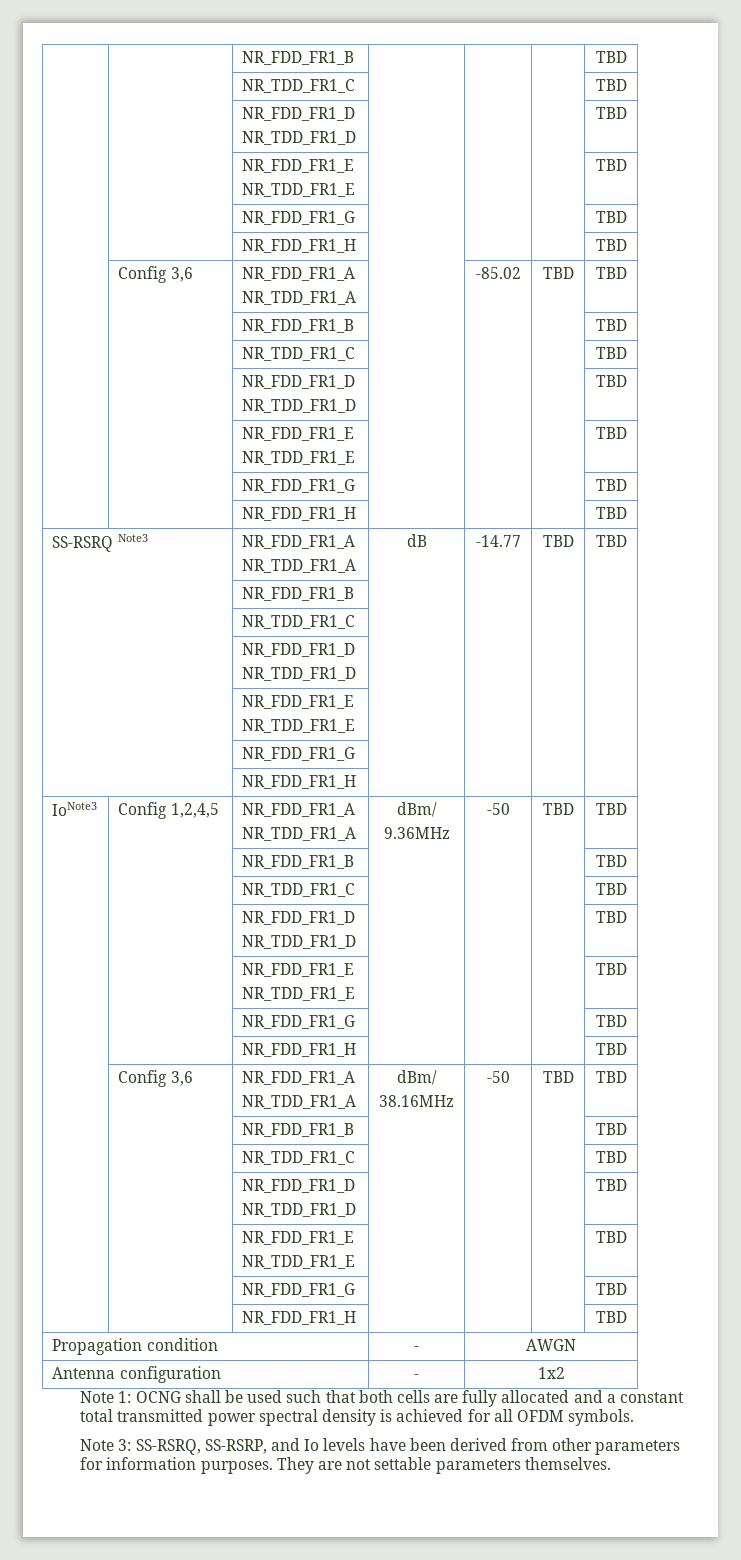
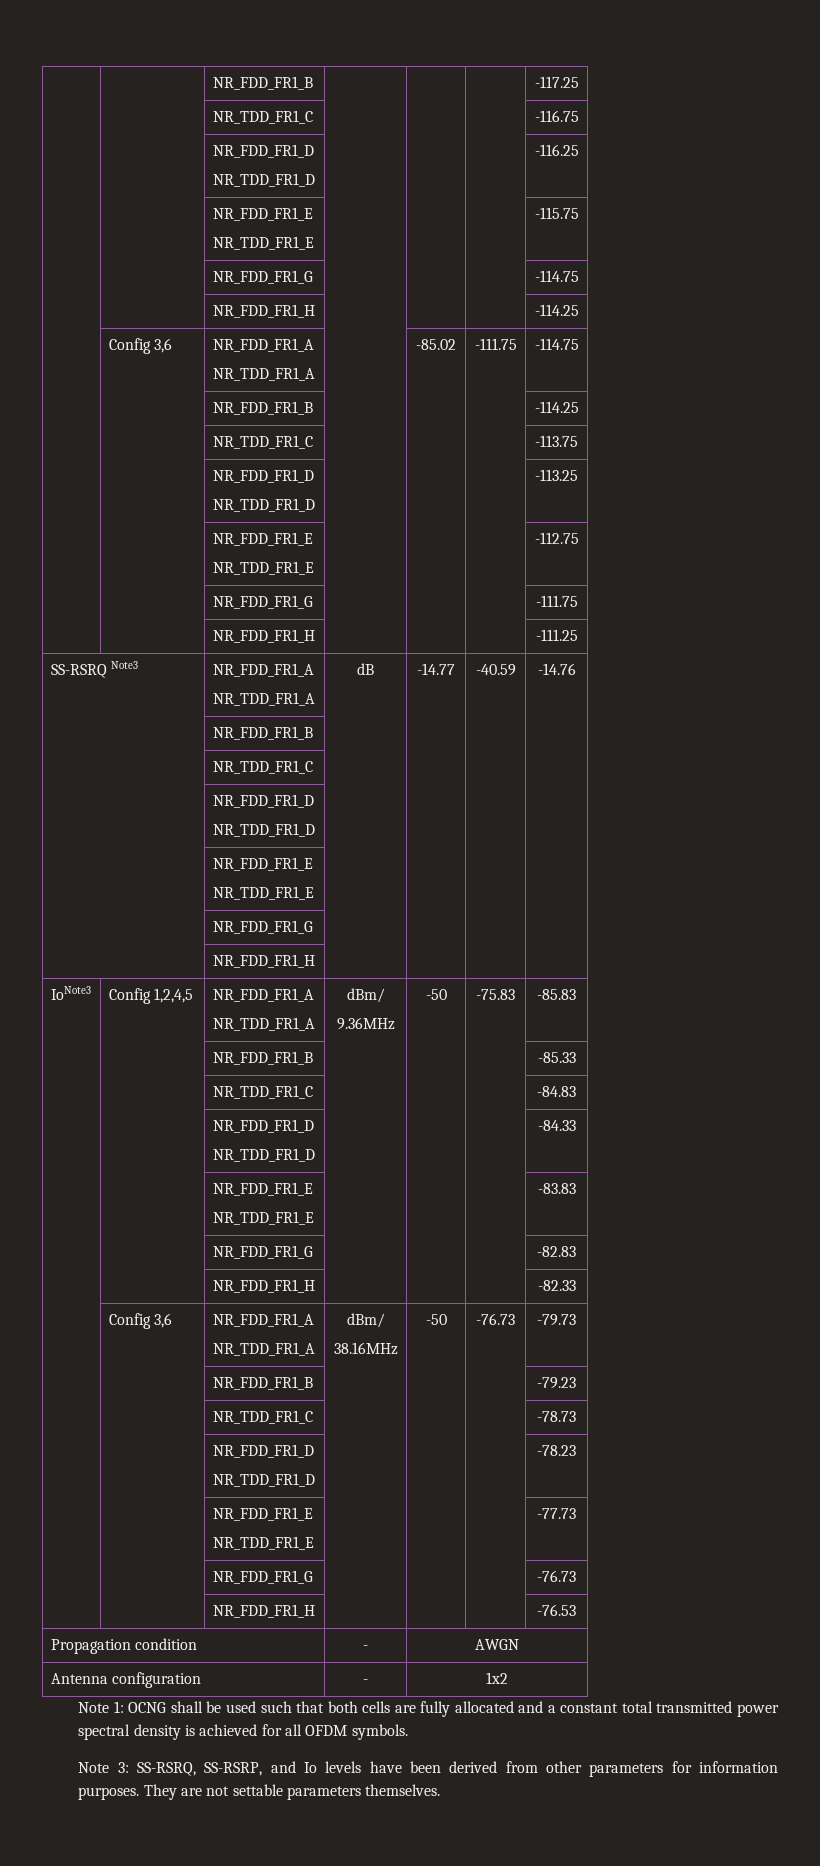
[242,51,355,65] [595,51,627,63] [242,79,356,93] [595,79,627,91] [242,107,356,121] [242,131,357,145] [595,107,627,119] [242,159,355,173] [242,183,356,197] [595,159,627,171] [242,211,356,225] [595,211,627,223] [242,239,357,253] [595,239,627,251] | | NR_FDD_FR1_B | | | | TBD // | | NR_TDD_FR1_C | | | | TBD // | | NR_FDD_FR1_D // NR_TDD_FR1_D | | | | TBD // | | NR_FDD_FR1_E // NR_TDD_FR1_E | | | | TBD // | | NR_FDD_FR1_G | | | | TBD // | | NR_FDD_FR1_H | | | | TBD -> [212,76,313,90] [534,76,579,88] [212,110,313,124] [534,110,579,122] [212,144,314,158] [212,173,315,187] [534,144,579,156] [212,207,313,221] [212,236,314,250] [534,207,579,219] [212,270,313,284] [534,270,579,282] [212,304,315,318] [534,304,579,316] | | NR_FDD_FR1_B | | | | -117.25 // | | NR_TDD_FR1_C | | | | -116.75 // | | NR_FDD_FR1_D // NR_TDD_FR1_D | | | | -116.25 // | | NR_FDD_FR1_E // NR_TDD_FR1_E | | | | -115.75 // | | NR_FDD_FR1_G | | | | -114.75 // | | NR_FDD_FR1_H | | | | -114.25
[542,267,574,279] [595,267,627,279] [242,319,355,333] [595,319,627,331] [242,347,356,361] [595,347,627,359] [242,375,356,389] [242,399,357,413] [595,375,627,387] [242,427,355,441] [242,451,356,465] [595,427,627,439] [242,479,356,493] [595,479,627,491] [242,507,357,521] [595,507,627,519] TBD | TBD // | | NR_FDD_FR1_B | | | | TBD // | | NR_TDD_FR1_C | | | | TBD // | | NR_FDD_FR1_D // NR_TDD_FR1_D | | | | TBD // | | NR_FDD_FR1_E // NR_TDD_FR1_E | | | | TBD // | | NR_FDD_FR1_G | | | | TBD // | | NR_FDD_FR1_H | | | | TBD -> [474,338,517,350] [534,338,579,350] [212,401,313,415] [534,401,579,413] [212,435,313,449] [535,435,578,447] [212,469,314,483] [212,498,315,512] [535,469,578,481] [212,532,313,546] [212,561,314,575] [534,532,579,544] [212,595,313,609] [535,595,578,607] [212,629,315,643] [535,629,578,641] -111.75 | -114.75 // | | NR_FDD_FR1_B | | | | -114.25 // | | NR_TDD_FR1_C | | | | -113.75 // | | NR_FDD_FR1_D // NR_TDD_FR1_D | | | | -113.25 // | | NR_FDD_FR1_E // NR_TDD_FR1_E | | | | -112.75 // | | NR_FDD_FR1_G | | | | -111.75 // | | NR_FDD_FR1_H | | | | -111.25
[542,535,574,547] [595,535,627,547] TBD | TBD -> [475,664,516,676] [537,663,576,675] -40.59 | -14.76
[542,803,574,815] [595,803,627,815] [242,855,355,869] [595,855,627,867] [242,883,356,897] [595,883,627,895] [242,911,356,925] [242,935,357,949] [595,911,627,923] [242,963,355,977] [242,987,356,1001] [595,963,627,975] [242,1015,356,1029] [595,1015,627,1027] [242,1043,357,1057] [595,1043,627,1055] TBD | TBD // | | NR_FDD_FR1_B | | | | TBD // | | NR_TDD_FR1_C | | | | TBD // | | NR_FDD_FR1_D // NR_TDD_FR1_D | | | | TBD // | | NR_FDD_FR1_E // NR_TDD_FR1_E | | | | TBD // | | NR_FDD_FR1_G | | | | TBD // | | NR_FDD_FR1_H | | | | TBD -> [476,989,515,1000] [537,989,576,1000] [212,1051,313,1065] [537,1052,576,1063] [212,1085,313,1099] [537,1086,576,1097] [212,1119,314,1133] [212,1148,315,1162] [537,1120,576,1131] [212,1182,313,1196] [212,1211,314,1225] [537,1183,576,1194] [212,1245,313,1259] [537,1246,576,1257] [212,1279,315,1293] [537,1280,576,1291] -75.83 | -85.83 // | | NR_FDD_FR1_B | | | | -85.33 // | | NR_TDD_FR1_C | | | | -84.83 // | | NR_FDD_FR1_D // NR_TDD_FR1_D | | | | -84.33 // | | NR_FDD_FR1_E // NR_TDD_FR1_E | | | | -83.83 // | | NR_FDD_FR1_G | | | | -82.83 // | | NR_FDD_FR1_H | | | | -82.33
[542,1071,574,1083] [595,1071,627,1083] [242,1123,355,1137] [595,1123,627,1135] [242,1151,356,1165] [595,1151,627,1163] [242,1179,356,1193] [242,1203,357,1217] [595,1179,627,1191] [242,1231,355,1245] [242,1255,356,1269] [595,1231,627,1243] [242,1283,356,1297] [595,1283,627,1295] [242,1311,357,1325] [595,1311,627,1323] TBD | TBD // | | NR_FDD_FR1_B | | | | TBD // | | NR_TDD_FR1_C | | | | TBD // | | NR_FDD_FR1_D // NR_TDD_FR1_D | | | | TBD // | | NR_FDD_FR1_E // NR_TDD_FR1_E | | | | TBD // | | NR_FDD_FR1_G | | | | TBD // | | NR_FDD_FR1_H | | | | TBD -> [476,1313,515,1325] [537,1314,576,1326] [212,1376,313,1390] [537,1377,576,1389] [212,1410,313,1424] [537,1411,576,1422] [212,1444,314,1458] [212,1473,315,1487] [537,1445,576,1456] [212,1507,313,1521] [212,1536,314,1550] [537,1508,576,1519] [212,1570,313,1584] [537,1570,576,1582] [212,1604,315,1618] [537,1604,576,1616] -76.73 | -79.73 // | | NR_FDD_FR1_B | | | | -79.23 // | | NR_TDD_FR1_C | | | | -78.73 // | | NR_FDD_FR1_D // NR_TDD_FR1_D | | | | -78.23 // | | NR_FDD_FR1_E // NR_TDD_FR1_E | | | | -77.73 // | | NR_FDD_FR1_G | | | | -76.73 // | | NR_FDD_FR1_H | | | | -76.53

